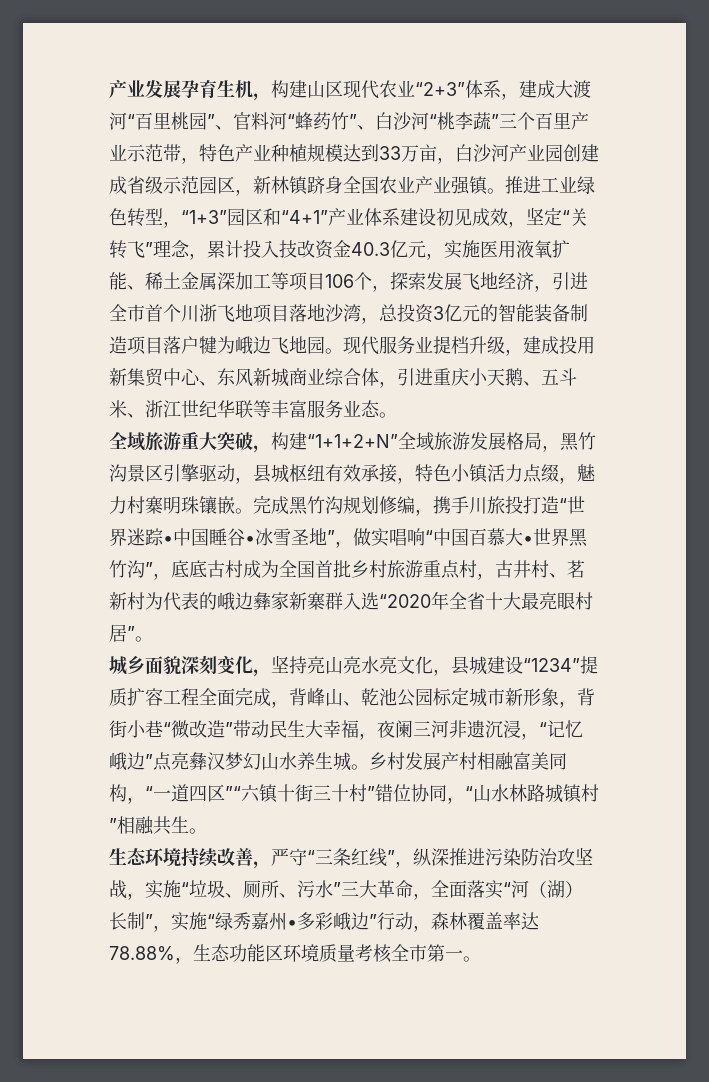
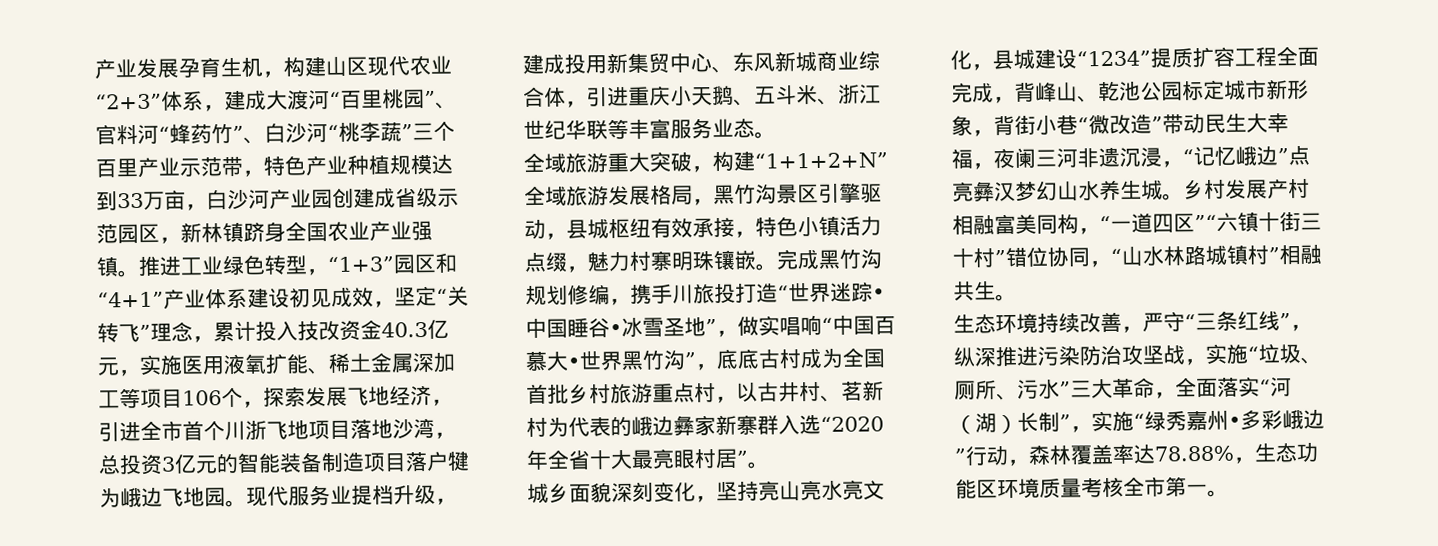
(495, 576) none -> [736,382,758,402] 以

